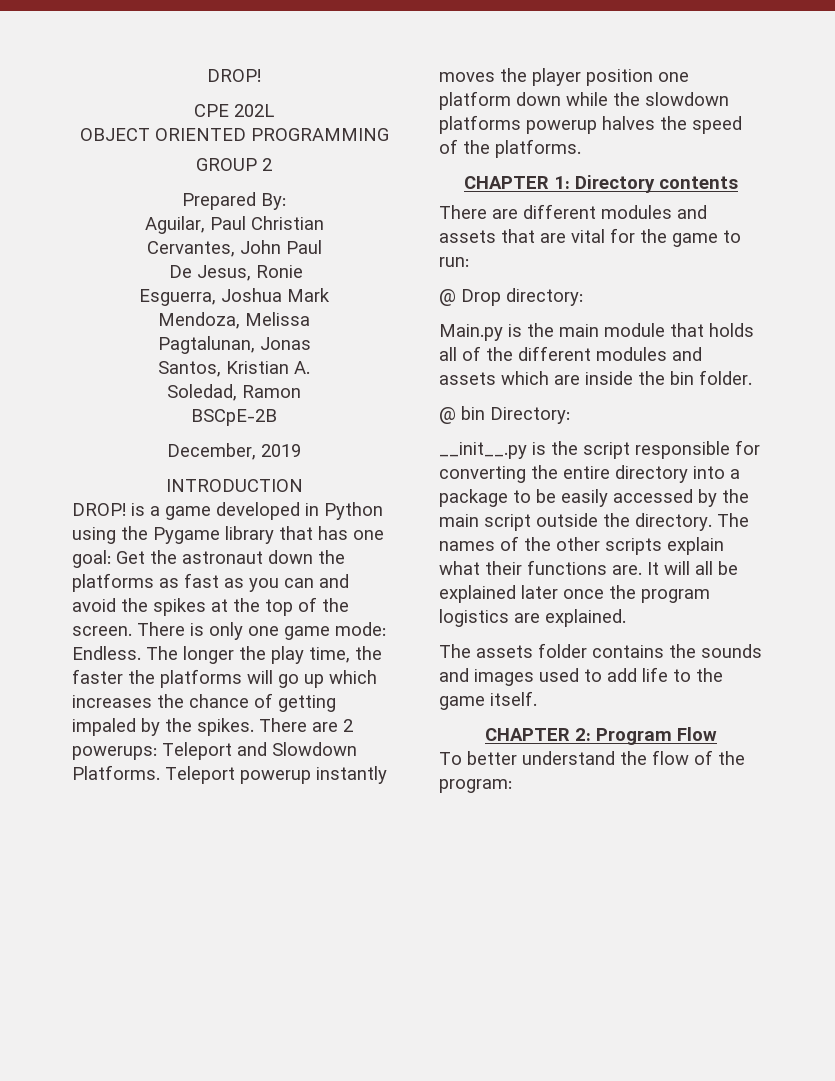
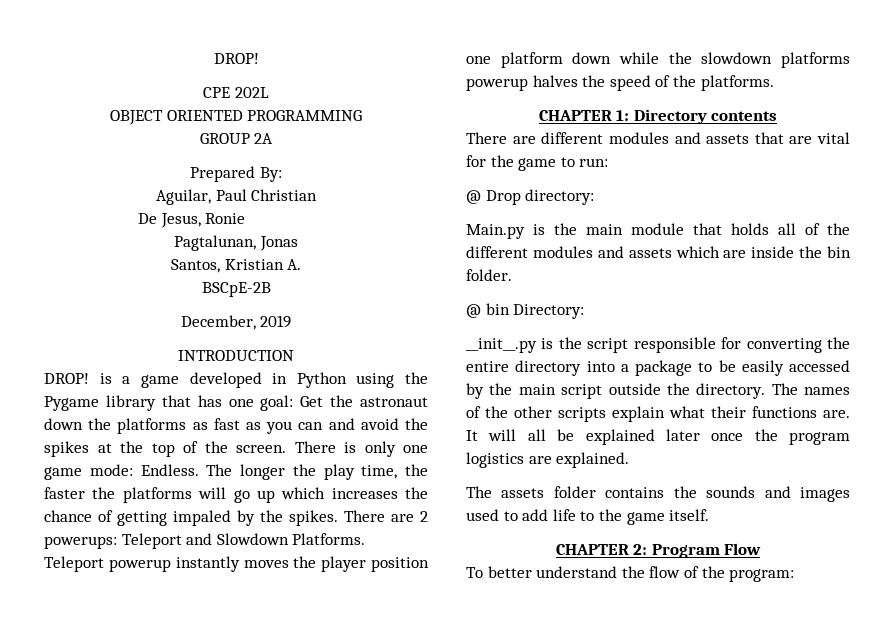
[262,158,272,171] 2 -> [254,133,274,144] 2A
[146,240,322,257] // Cervantes, John Paul -> (318, 195) none
[139,288,330,306] [158,312,310,329] // Esguerra, Joshua Mark // Mendoza, Melissa -> (246, 218) none
[167,384,301,401] // Soledad, Ramon -> (302, 264) none

